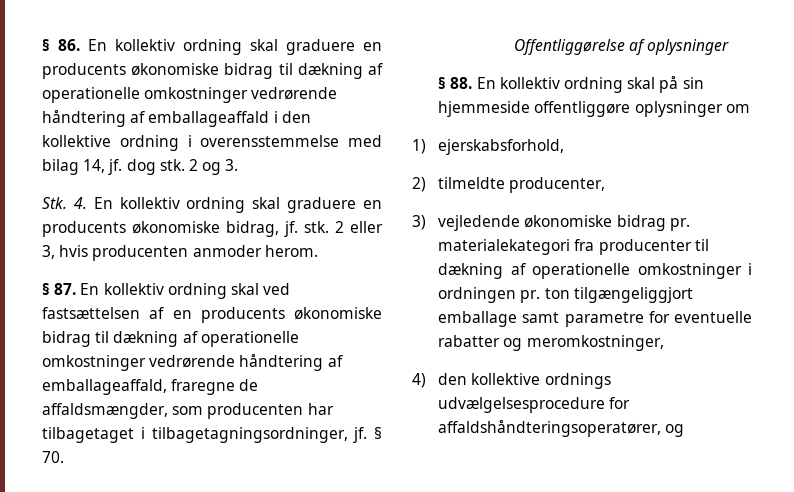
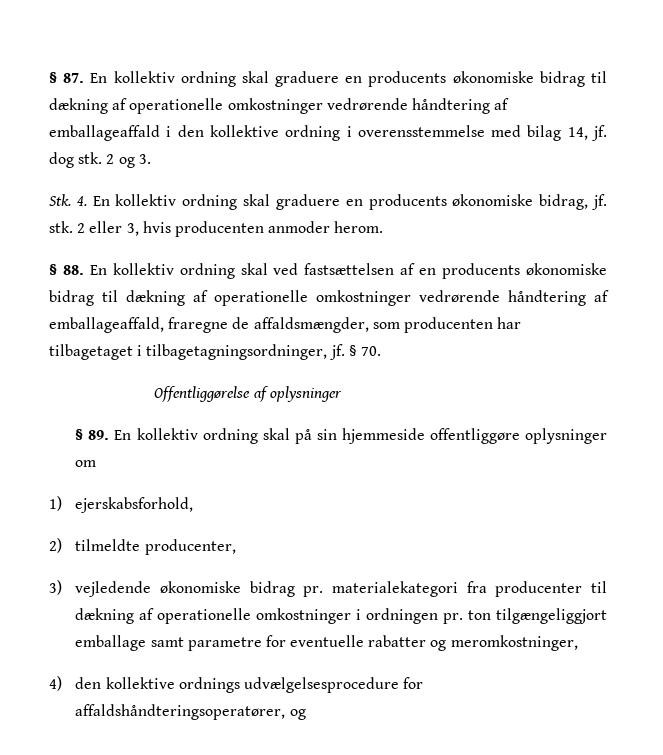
[42,39,80,51] § 86. -> [49,72,85,83] § 87.
[54,283,77,295] 87. -> [62,265,84,275] 88.
[450,77,473,89] 88. -> [88,430,110,440] 89.

